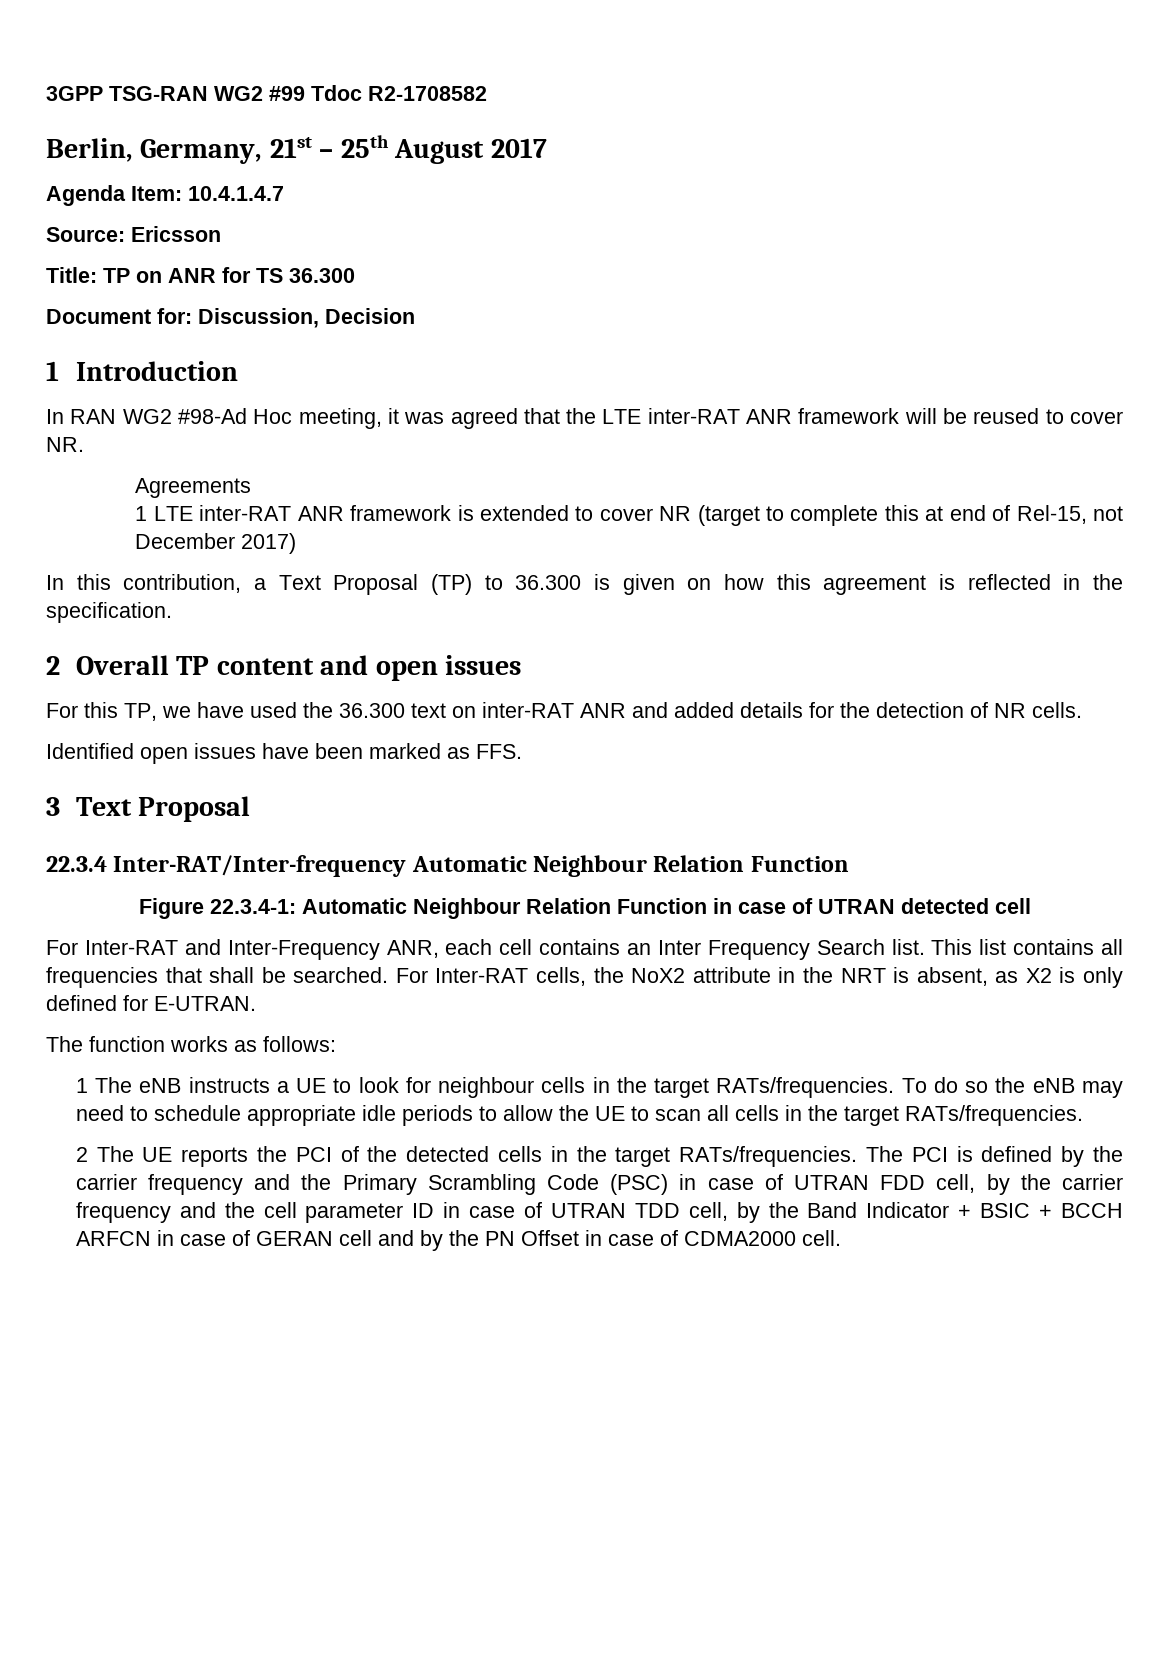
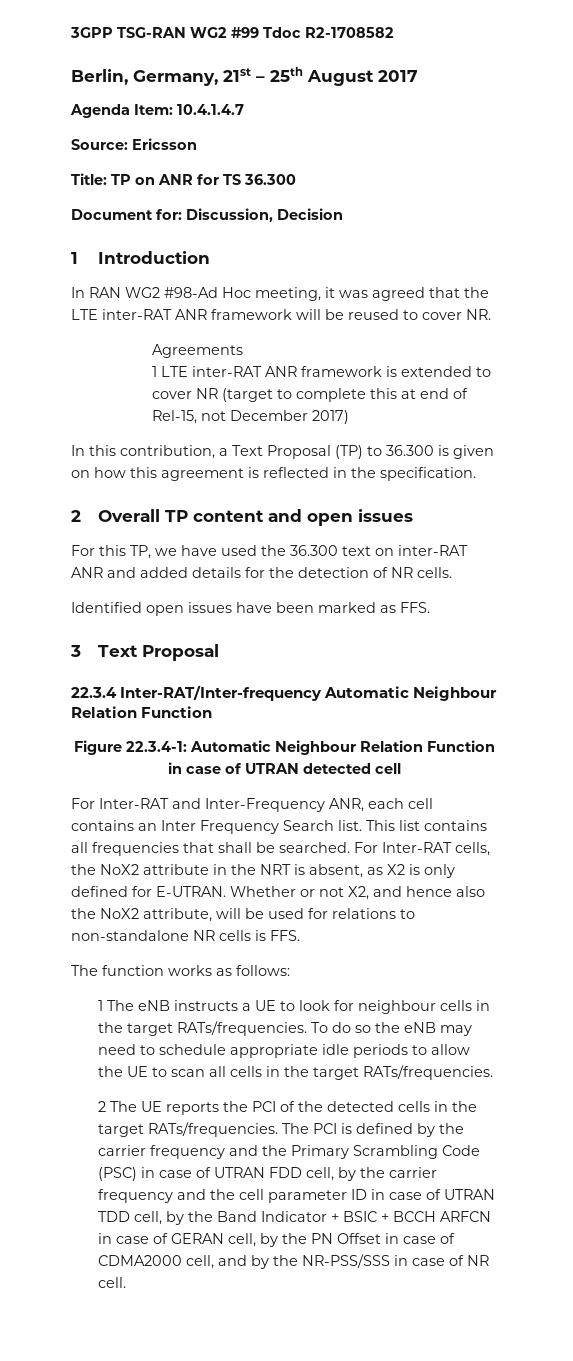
(256, 1003) none -> [230,886,485,900] [71,908,415,922] [71,930,300,941] Whether or not X2, and hence also the NoX2 attribute, will be used for relations to non-standalone NR cells is FFS.
[338,1230,414,1246] cell and -> [228,1233,257,1247] cell,
(796, 1238) none -> [186,1254,490,1269] cell, and by the NR-PSS/SSS in case of NR

